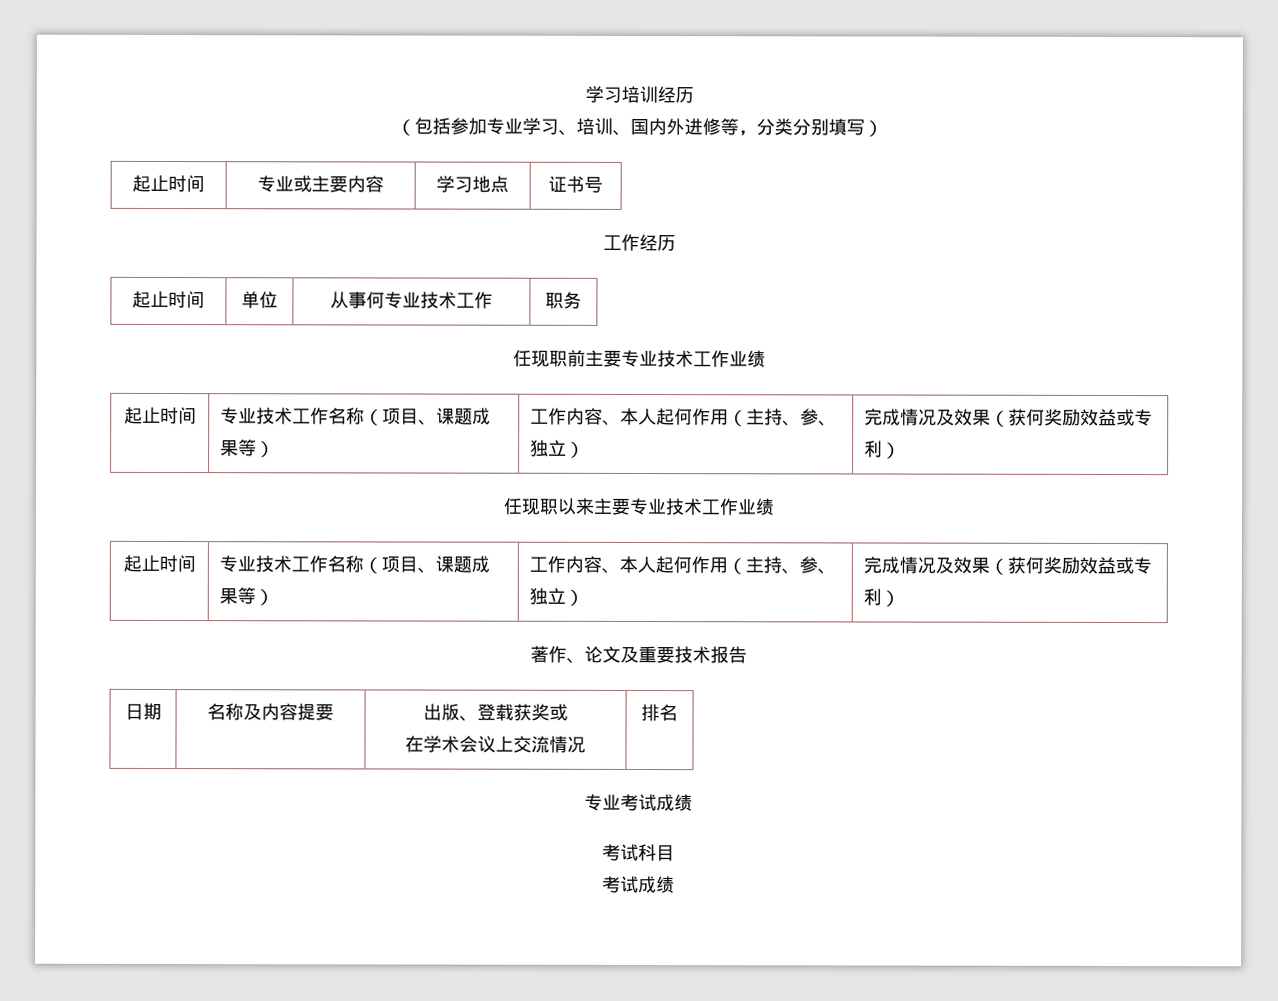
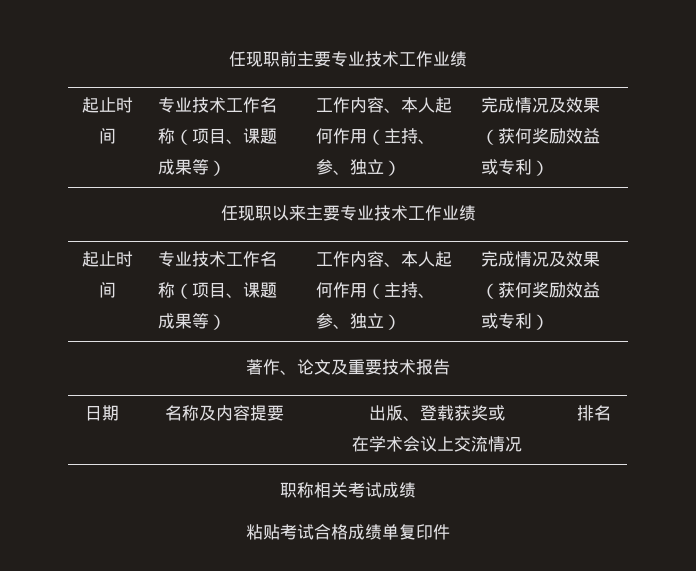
[585,85,694,104] [396,117,883,137] [132,174,205,193] [257,175,384,193] [436,175,509,193] [548,175,603,193] [603,233,676,252] [132,290,205,309] [241,291,278,309] [330,291,493,309] [545,291,582,309] 学习培训经历 // （包括参加专业学习、培训、国内外进修等，分类分别填写） // 起止时间 | 专业或主要内容 | 学习地点 | 证书号 // 工作经历 // 起止时间 | 单位 | 从事何专业技术工作 | 职务 // -> (229, 59) none
[584,793,621,811] 专业 -> [280,482,348,498] 职称相关
[602,843,675,862] [602,875,675,894] 考试科目 // 考试成绩 -> [246,524,450,540] 粘贴考试合格成绩单复印件

